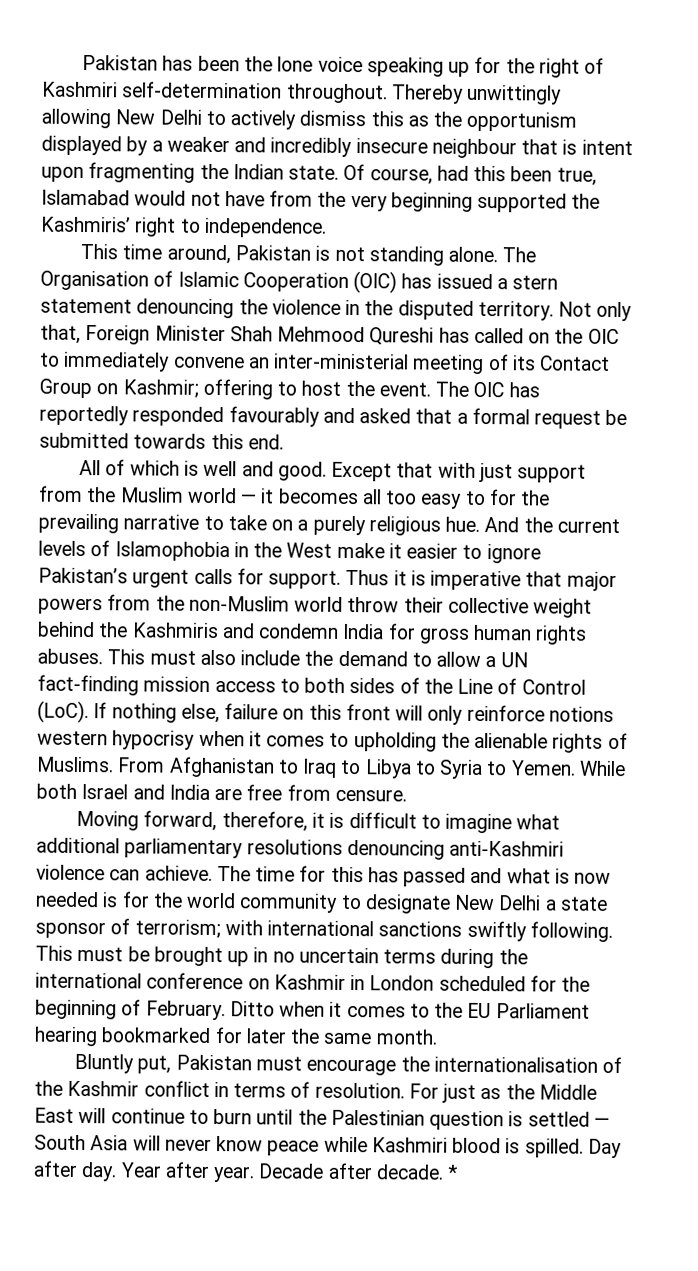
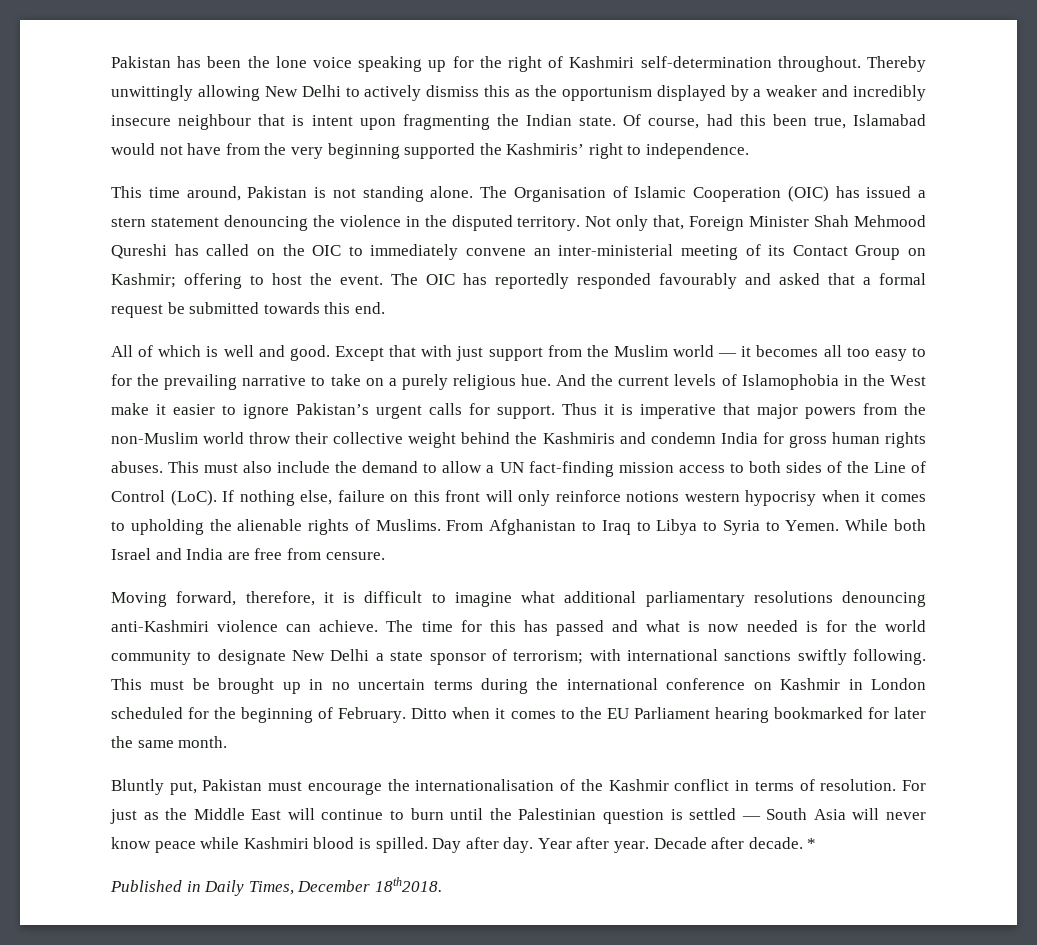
(459, 1172) none -> [110,877,442,896] // Published in Daily Times, December 18th2018.

